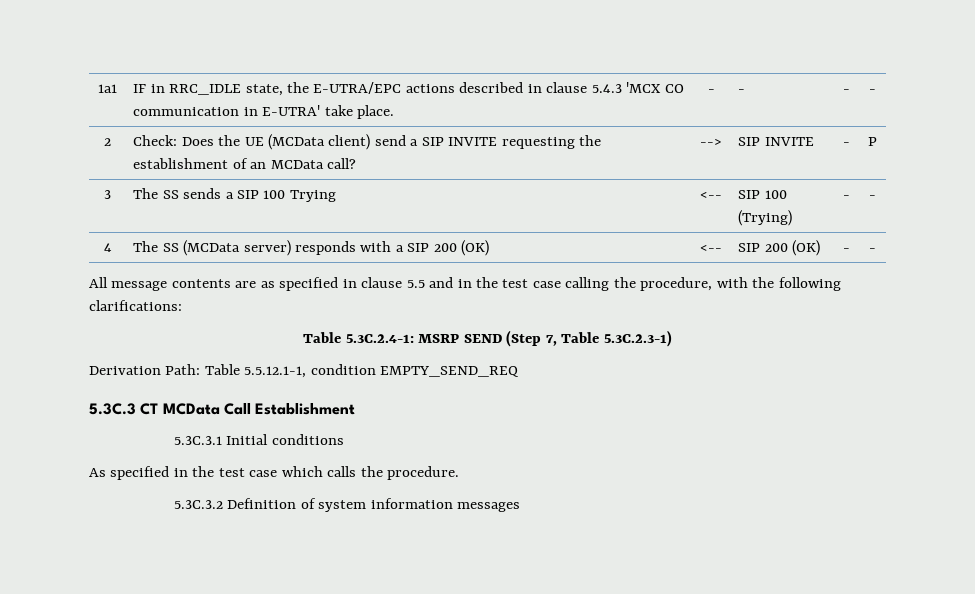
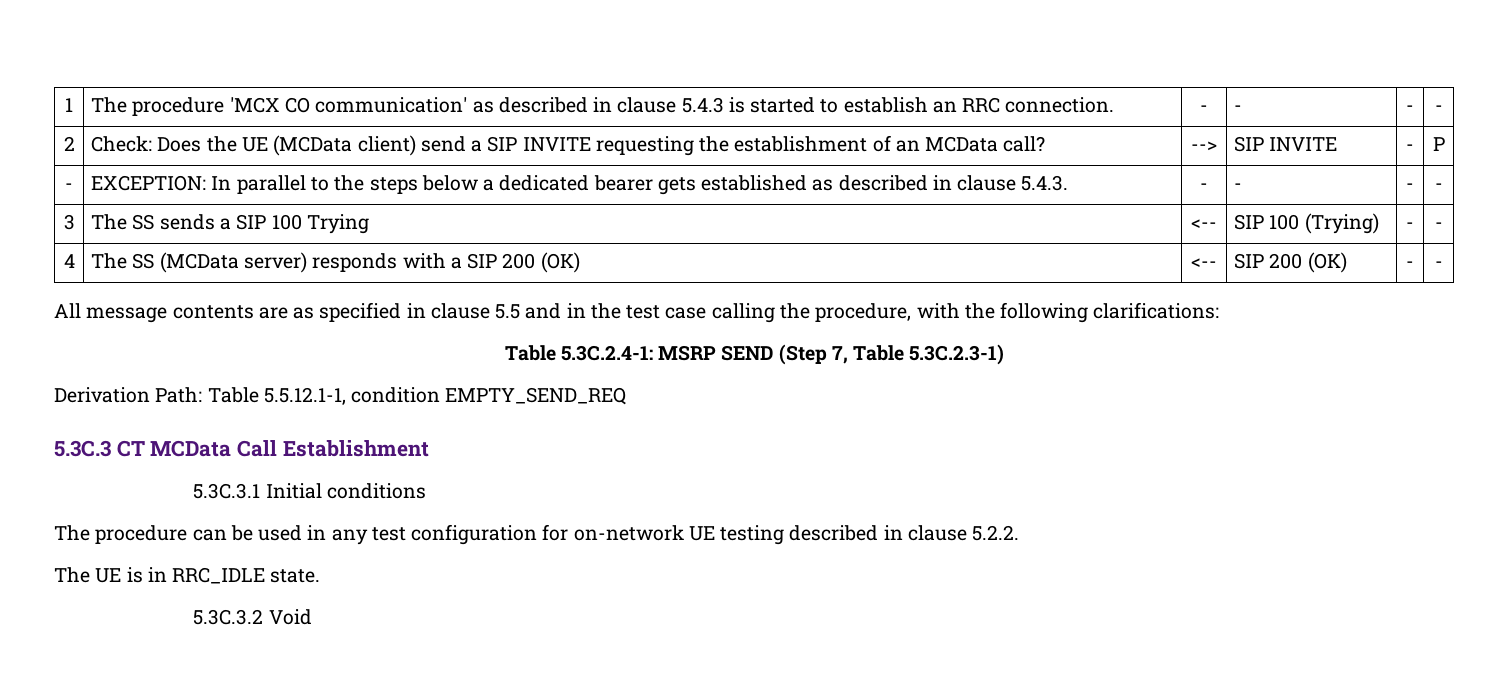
[98,84,117,93] [133,82,684,96] [133,105,394,119] 1a1 | IF in RRC_IDLE state, the E-UTRA/EPC actions described in clause 5.4.3 'MCX CO communication in E-UTRA' take place. -> [65,98,73,112] [91,97,1115,116] 1 | The procedure 'MCX CO communication' as described in clause 5.4.3 is started to establish an RRC connection.
(877, 141) none -> [65,183,73,190] [91,175,1069,195] [1200,183,1208,190] [1234,183,1243,190] [1406,183,1414,190] [1434,183,1443,190] // - | EXCEPTION: In parallel to the steps below a dedicated bearer gets established as described in clause 5.4.3. | - | - | - | -
[89,466,460,480] [173,498,521,512] As specified in the test case which calls the procedure. // 5.3C.3.2 Definition of system information messages -> [54,524,1020,545] [54,567,321,584] [193,609,312,625] The procedure can be used in any test configuration for on-network UE testing described in clause 5.2.2. // The UE is in RRC_IDLE state. // 5.3C.3.2 Void

